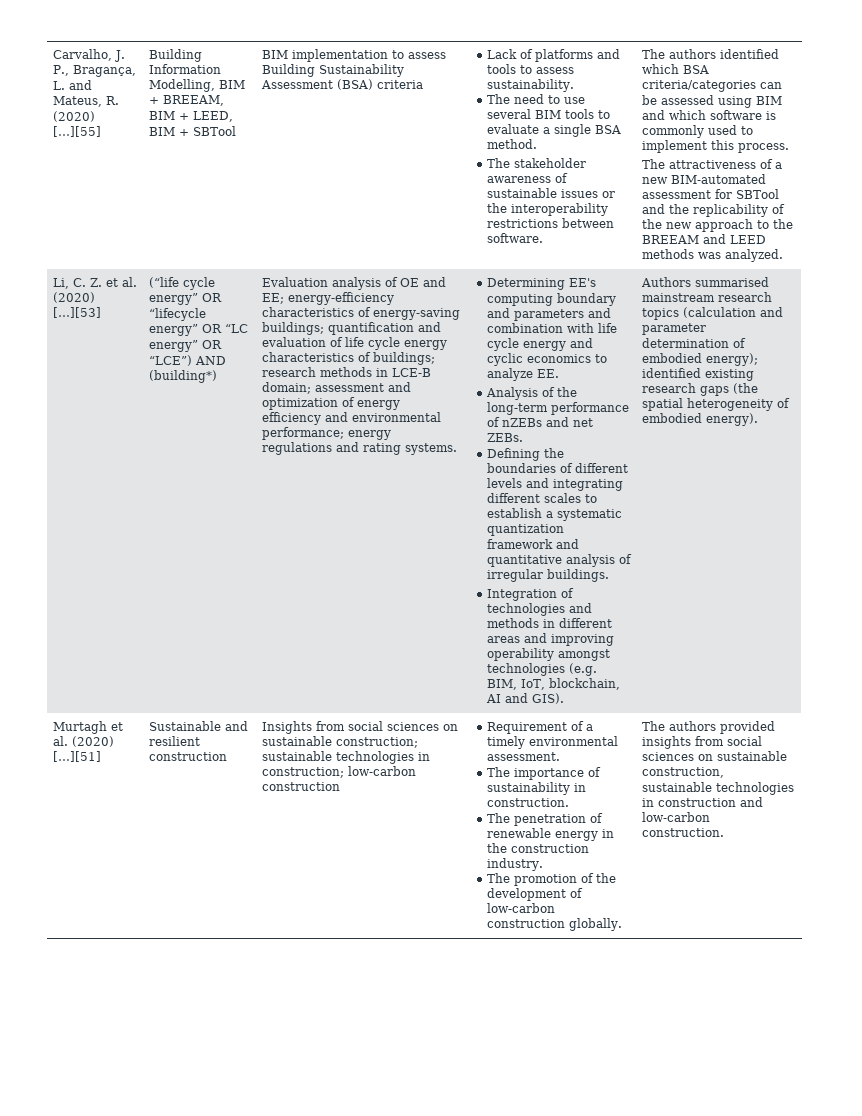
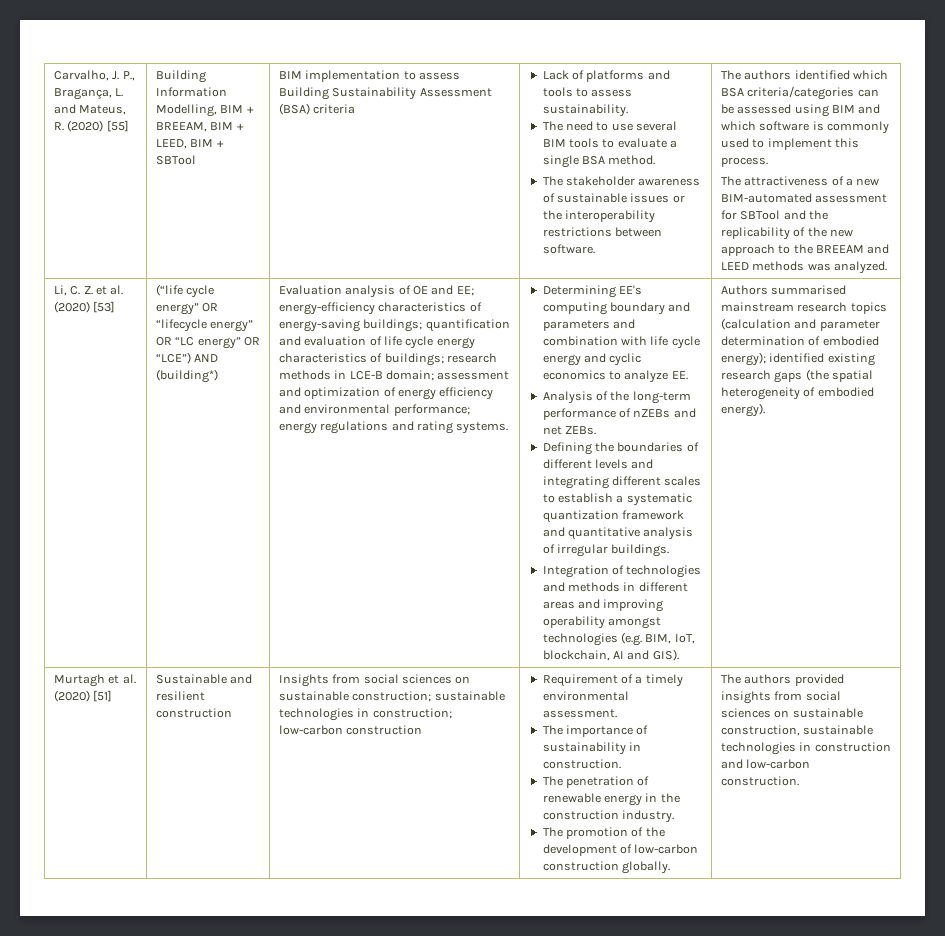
[53,126,102,137] […][55] -> [106,120,129,132] [55]
[53,307,102,318] […][53] -> [93,301,116,313] [53]
[53,751,102,762] […][51] -> [93,690,113,702] [51]

